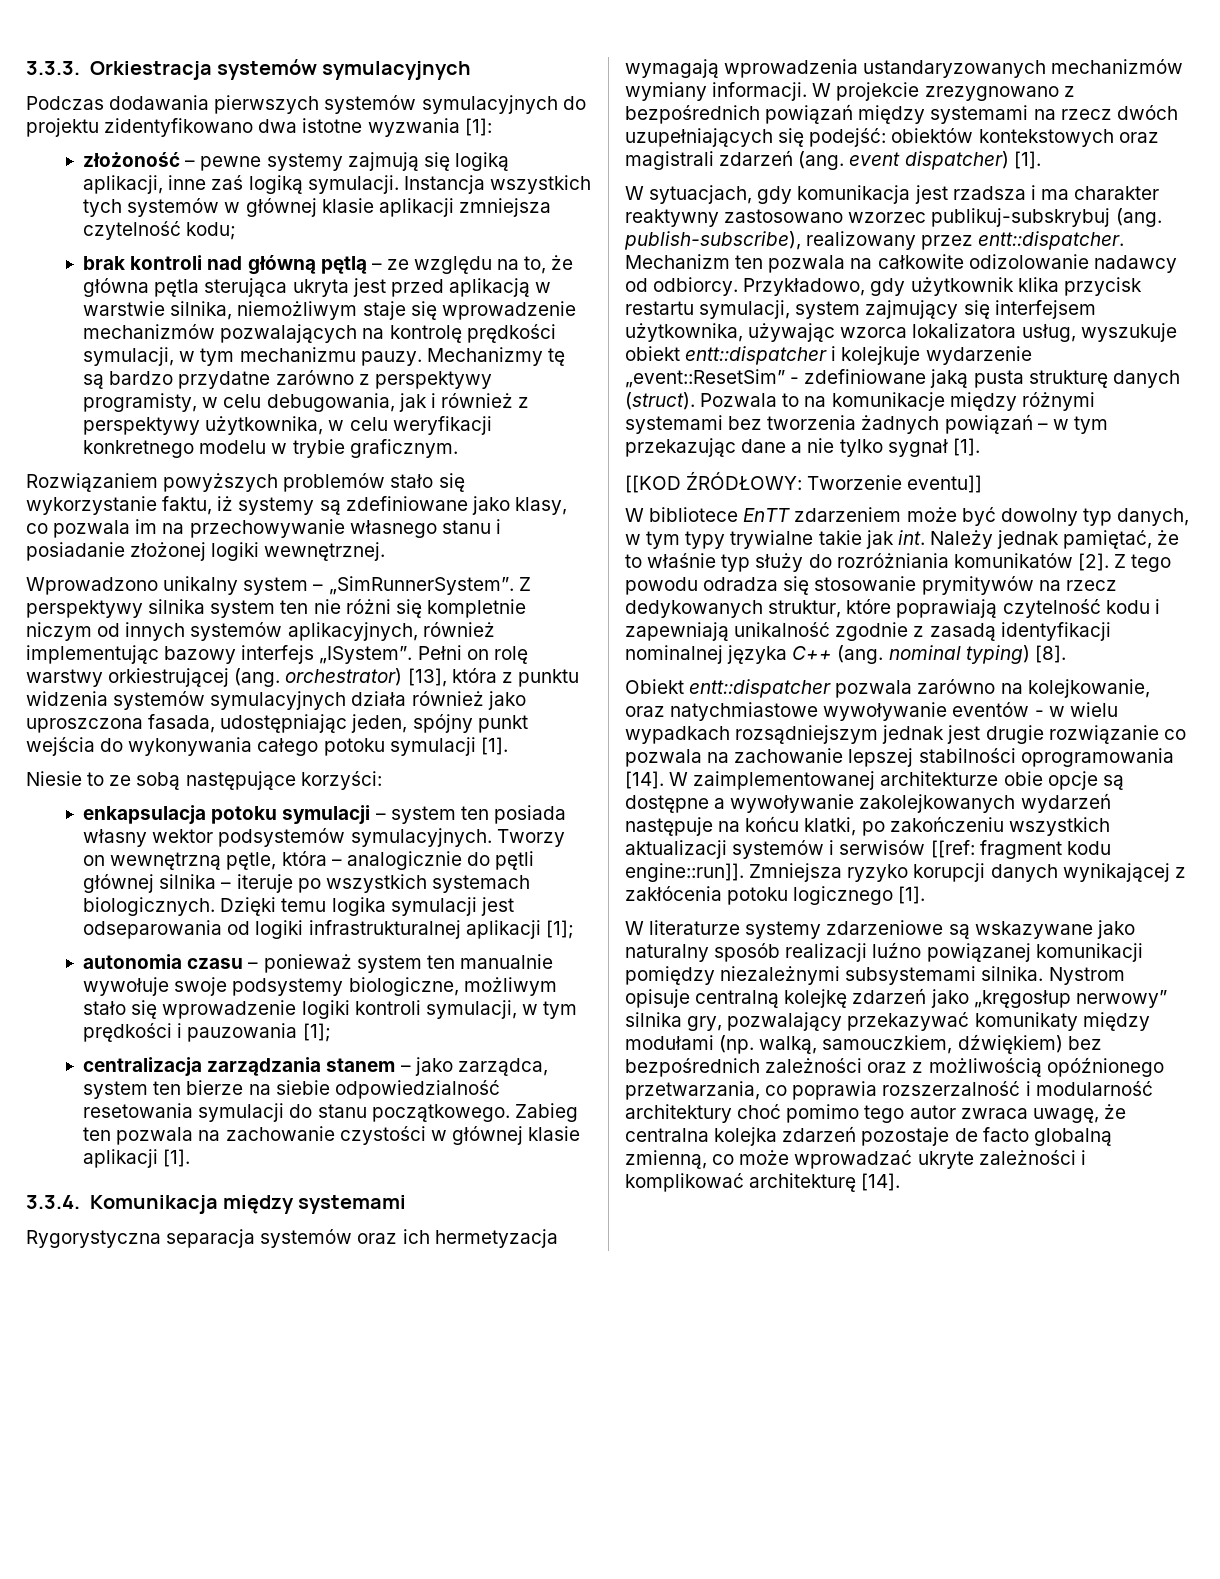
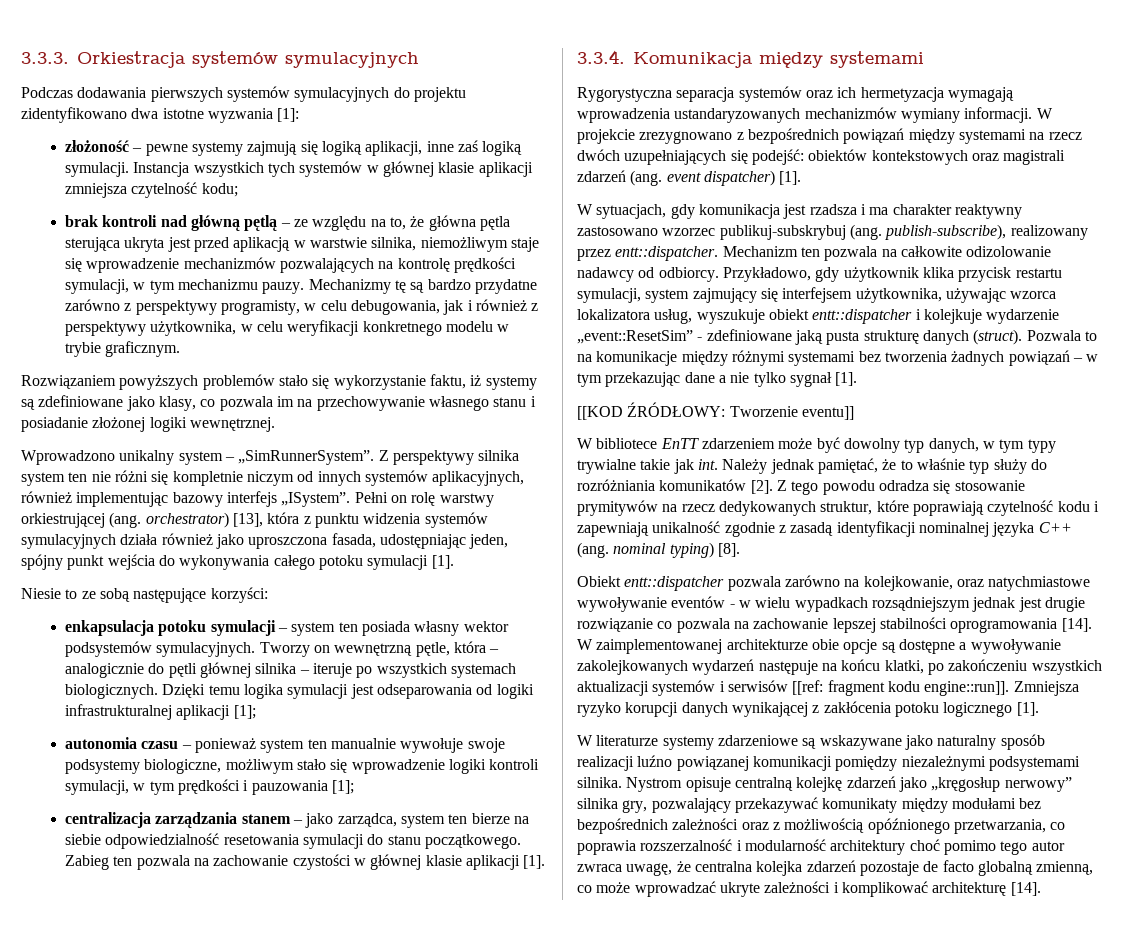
[845,966,977,985] subsystemami -> [988,756,1080,771] podsystemami
[719,1034,1063,1054] (np. walką, samouczkiem, dźwiękiem) -> (1016, 803) none

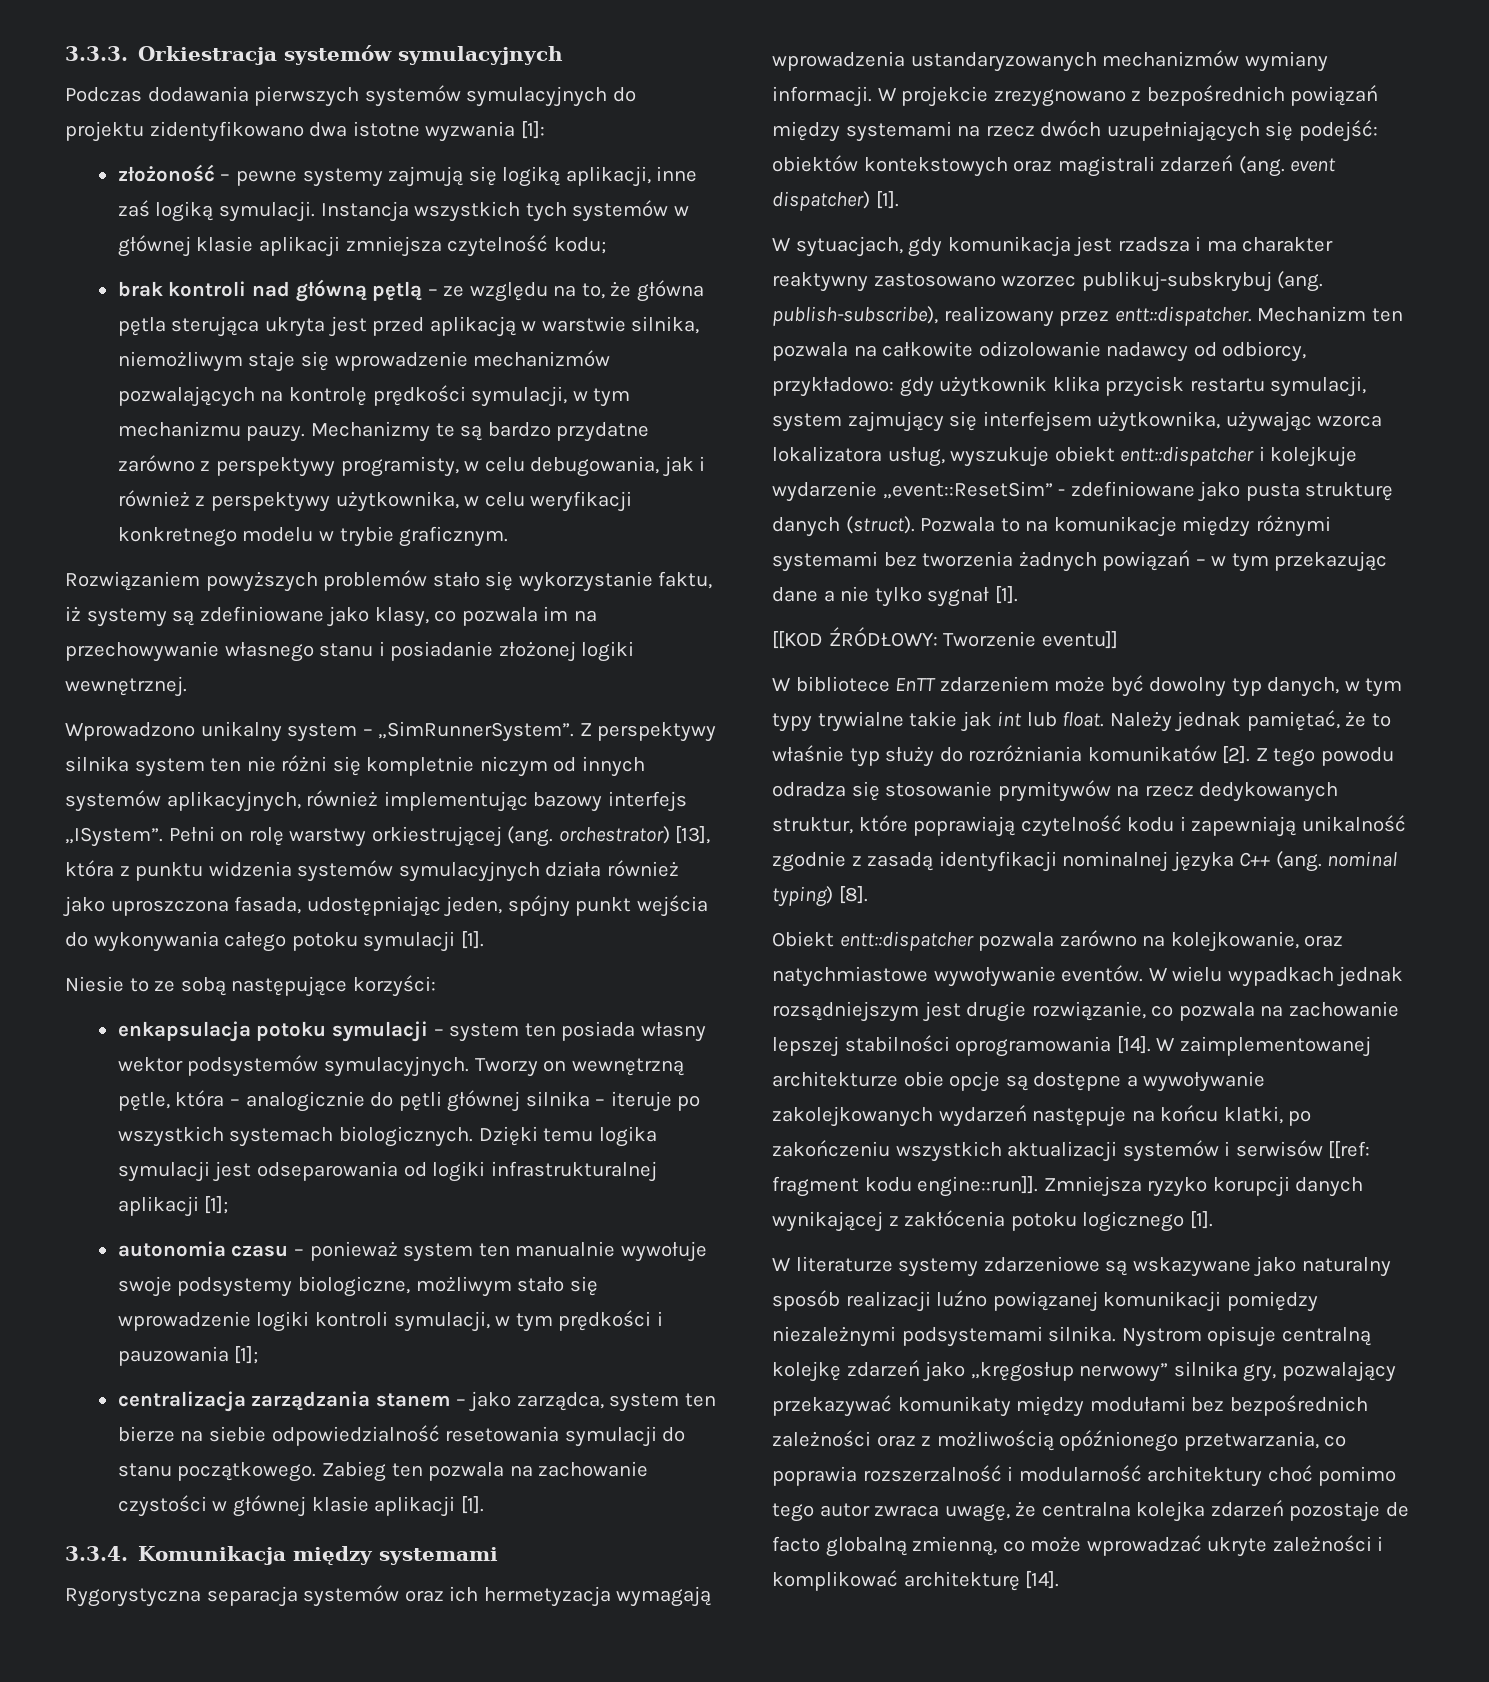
[394,280,406,293] tę -> [435,423,455,437] te
[658,267,811,282] odbiorcy. Przykładowo, -> [1222,341,1307,362] [772,377,894,397] odbiorcy, przykładowo:
[794,330,823,345] jaką -> [1198,481,1241,502] jako
[697,459,718,470] int. -> [997,711,1105,727] int lub float.
[671,596,1016,612] eventów - w wielu wypadkach rozsądniejszym jednak -> [1061,965,1404,987] [772,1001,919,1022] eventów. W wielu wypadkach jednak rozsądniejszym
[577,618,653,632] rozwiązanie -> [1031,1001,1146,1021] rozwiązanie,

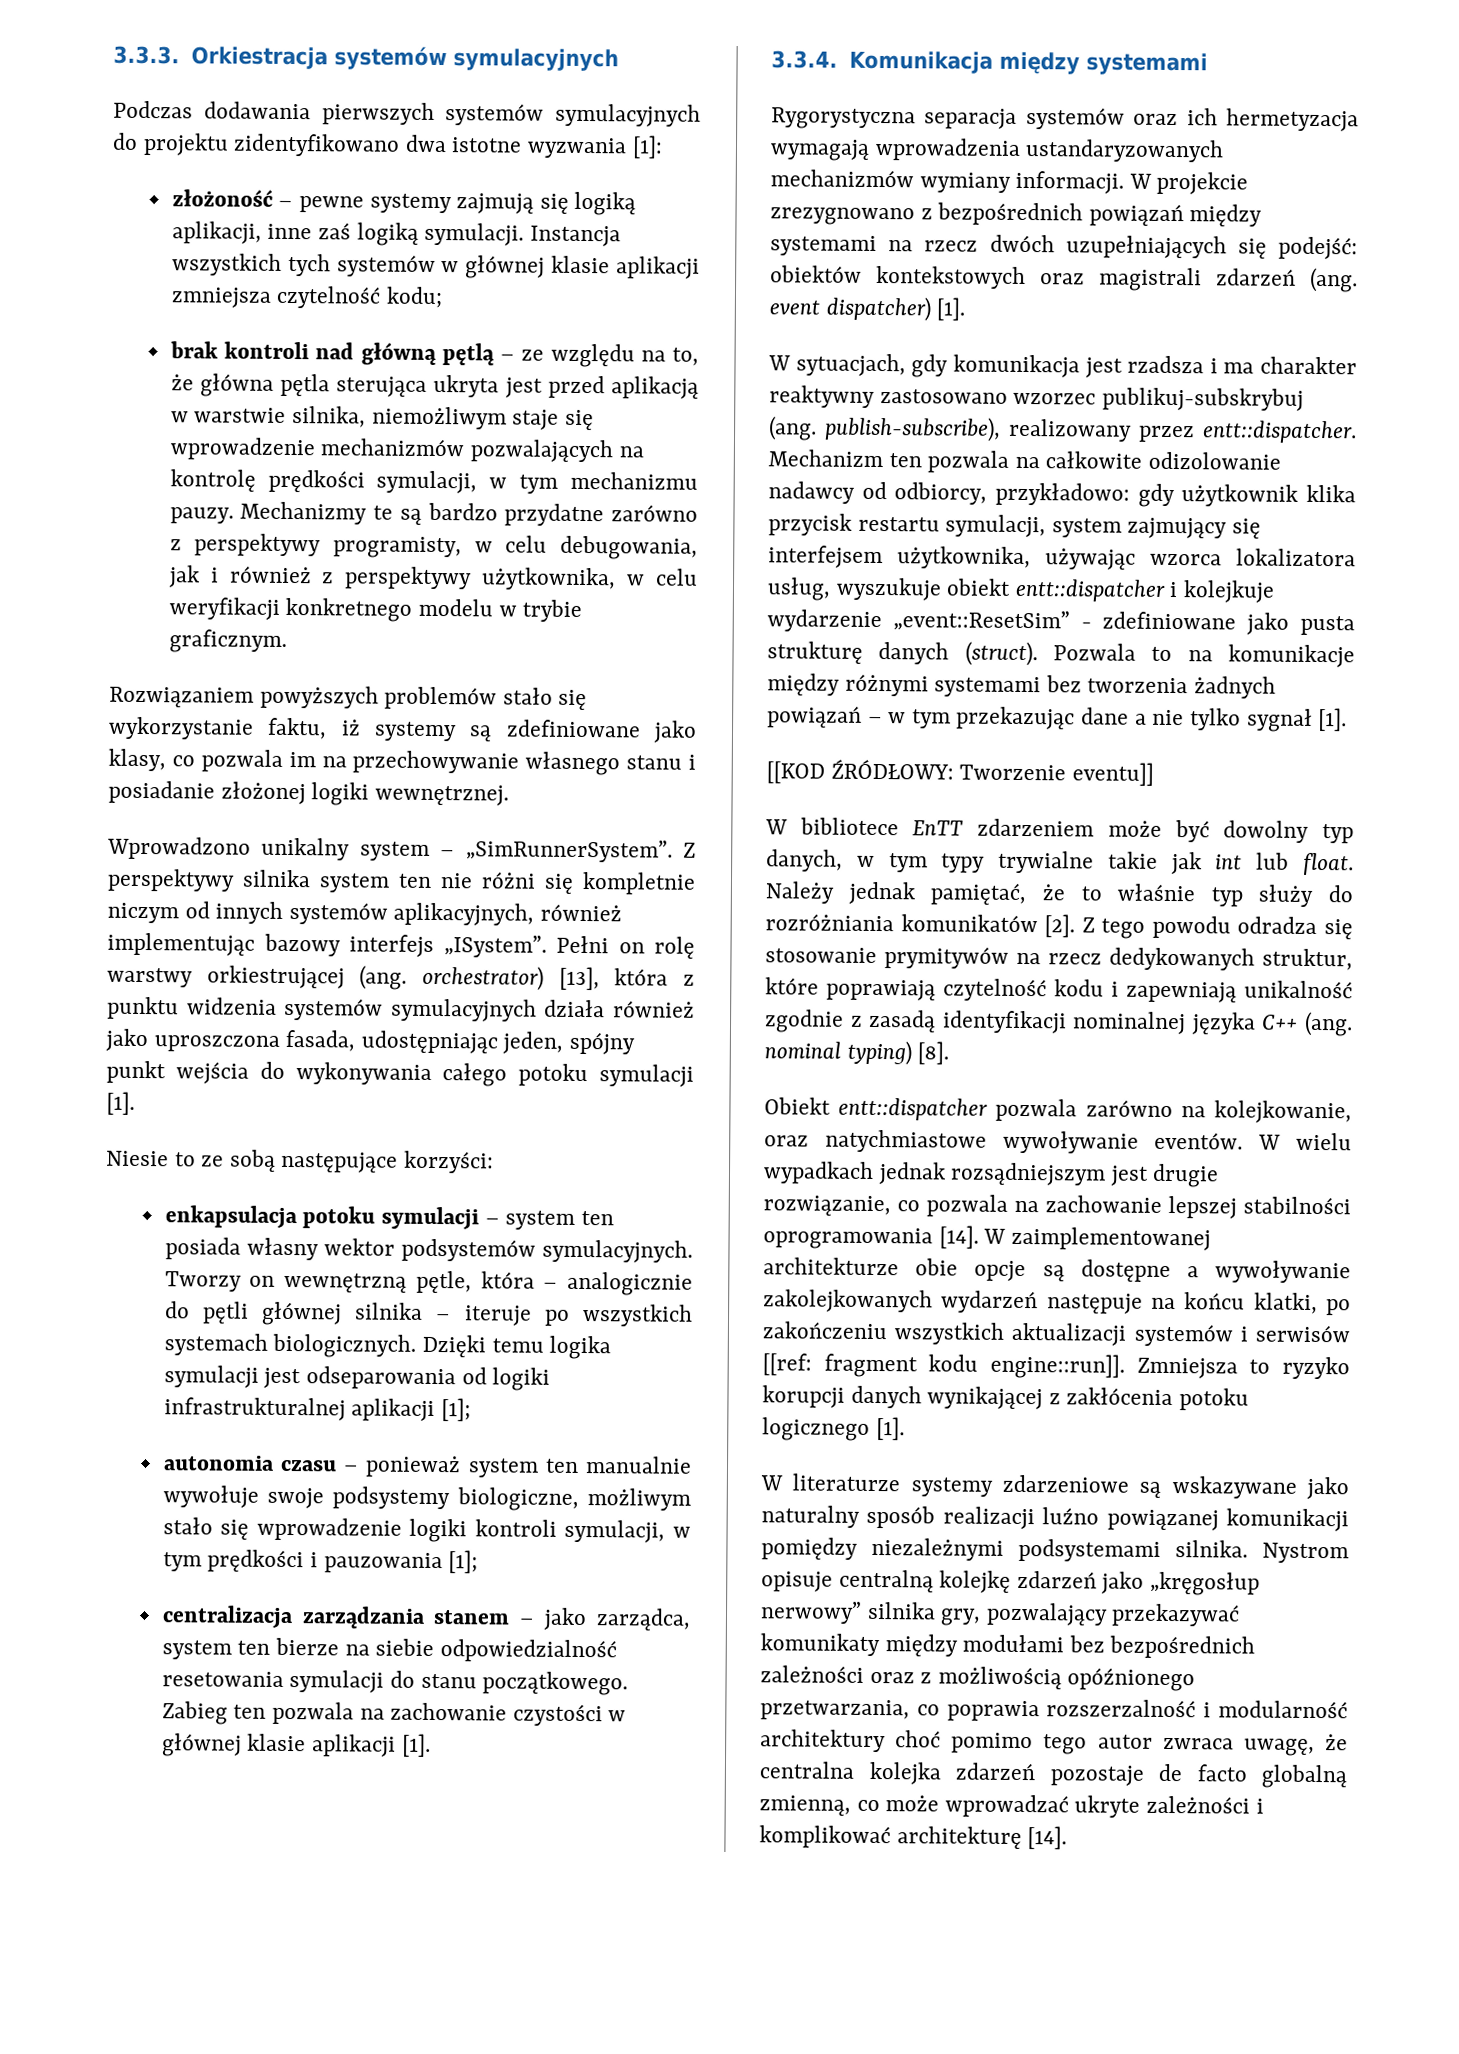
(1142, 1186) none -> [1249,1359,1271,1374] to

